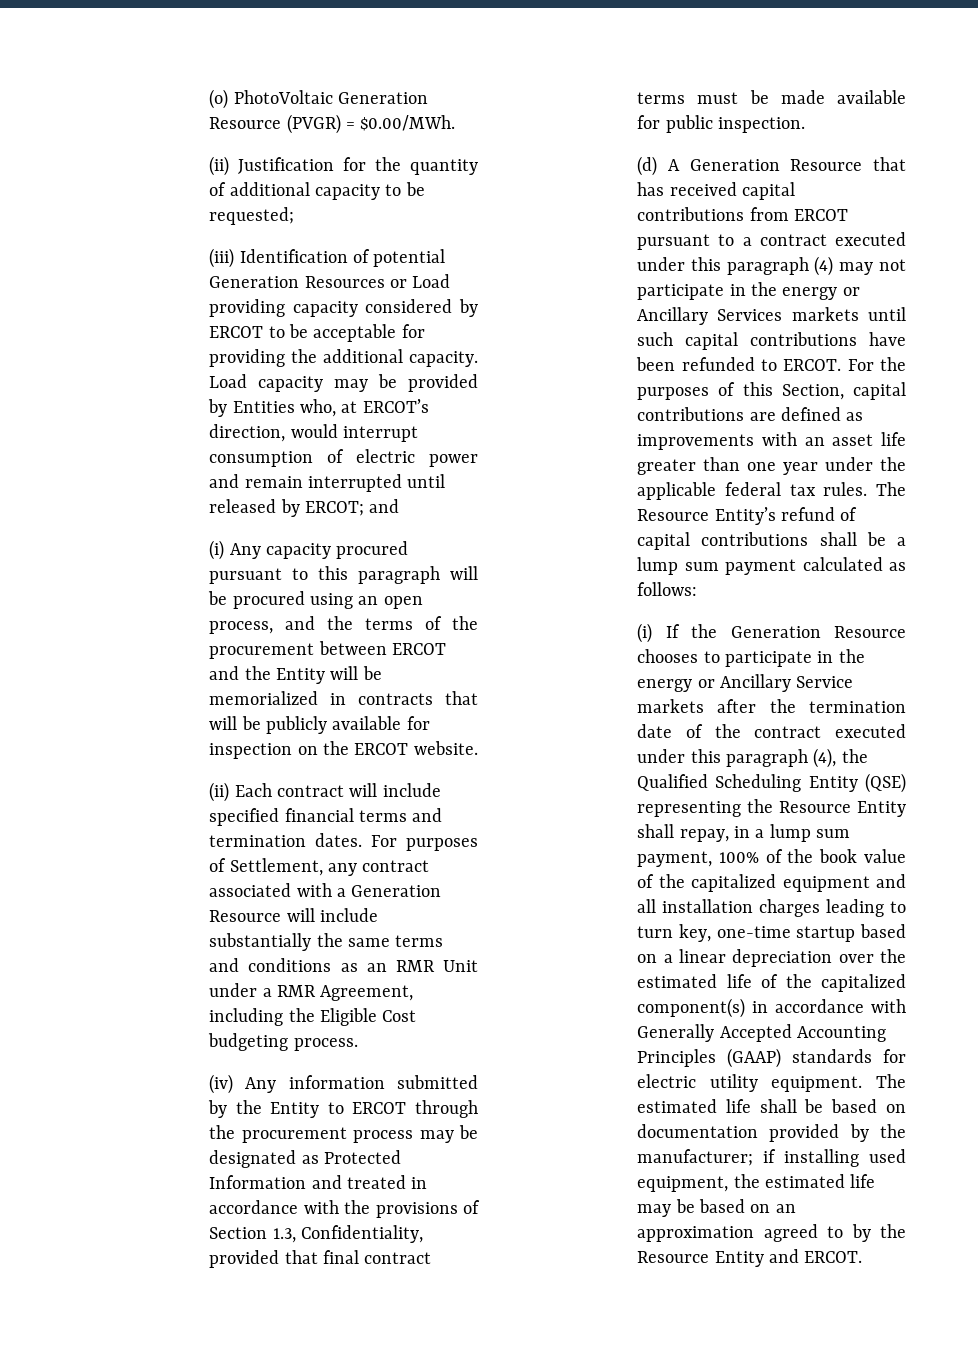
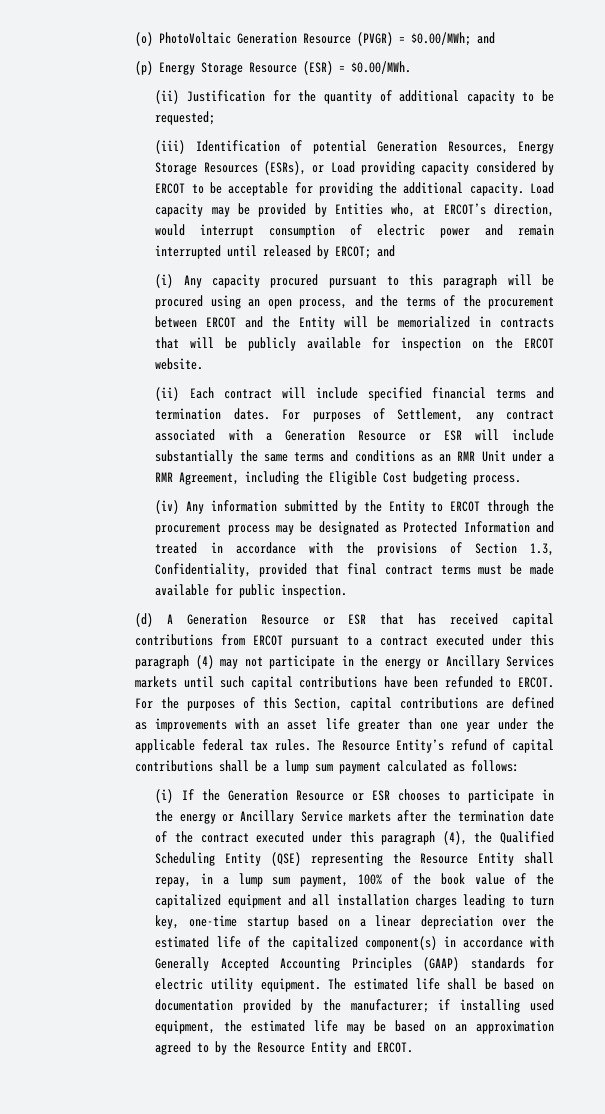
(355, 125) none -> [411,32,496,46] [135,61,346,75] $0.00/MWh; and // (p) Energy Storage Resource (ESR) =
[304,276,385,288] Resources -> [447,141,555,154] [155,161,307,175] Resources, Energy Storage Resources (ESRs),
(282, 916) none -> [418,430,462,441] or ESR
(863, 165) none -> [322,614,367,625] or ESR
(906, 632) none -> [351,790,390,801] or ESR

